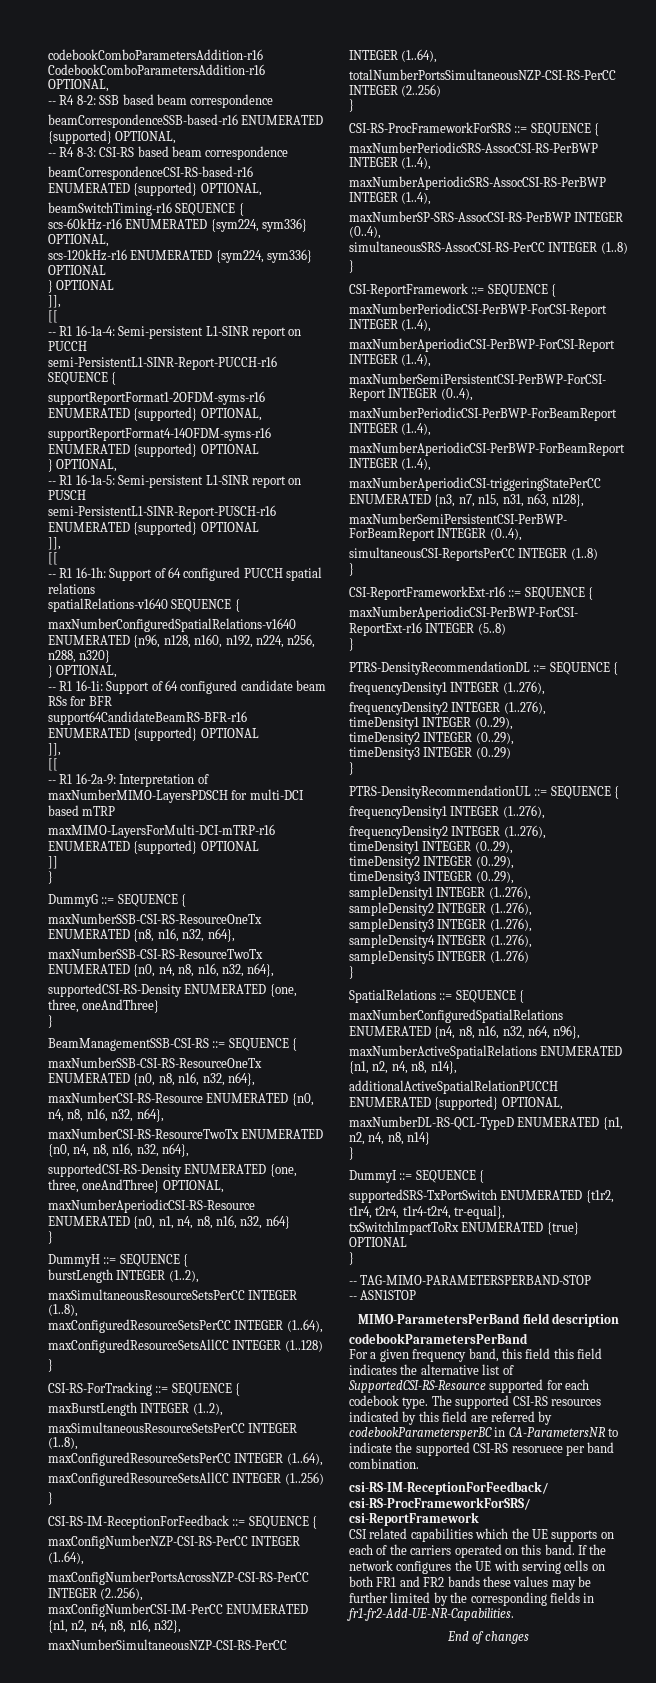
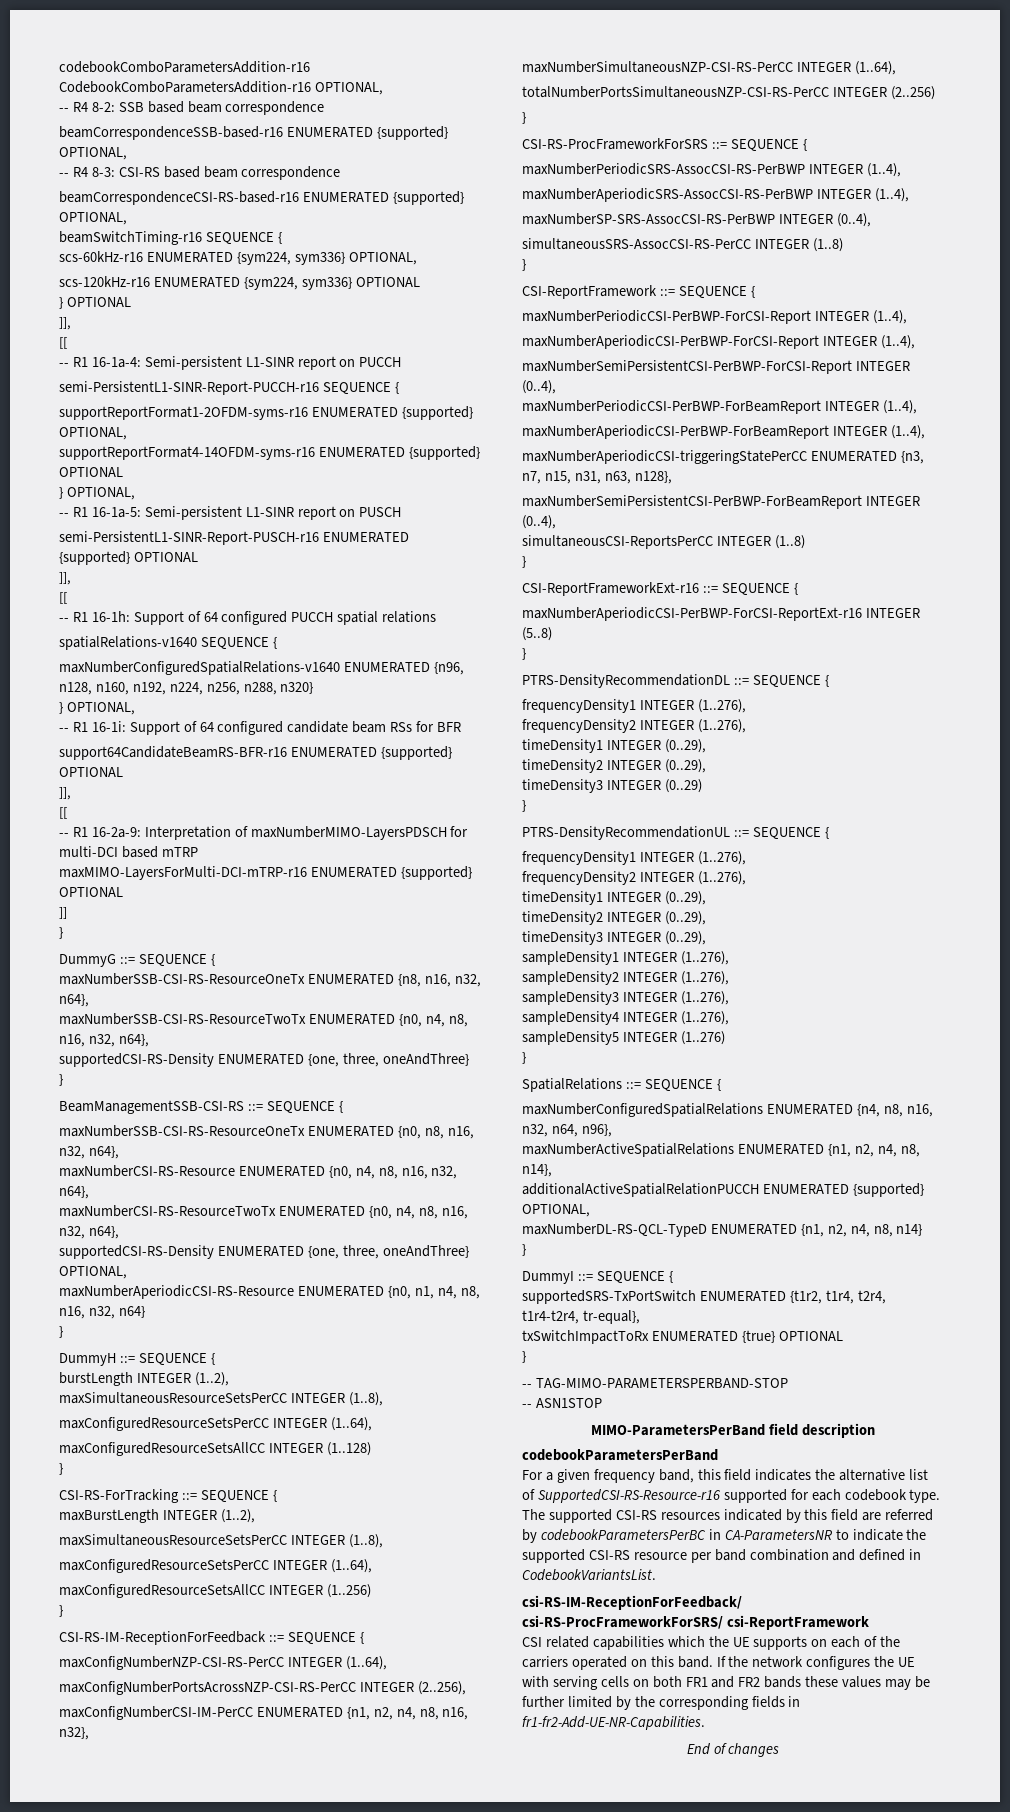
[553,1348,602,1359] this field -> (752, 1475) none
[348,1380,486,1393] SupportedCSI-RS-Resource -> [537,1489,721,1503] SupportedCSI-RS-Resource-r16
[349,1427,492,1440] codebookParametersperBC -> [540,1529,706,1541] codebookParametersPerBC
[511,1446,563,1453] resoruece -> [633,1552,687,1560] resource
[349,1458,419,1469] combination. -> [749,1549,922,1561] [522,1569,656,1581] combination and defined in CodebookVariantsList.

